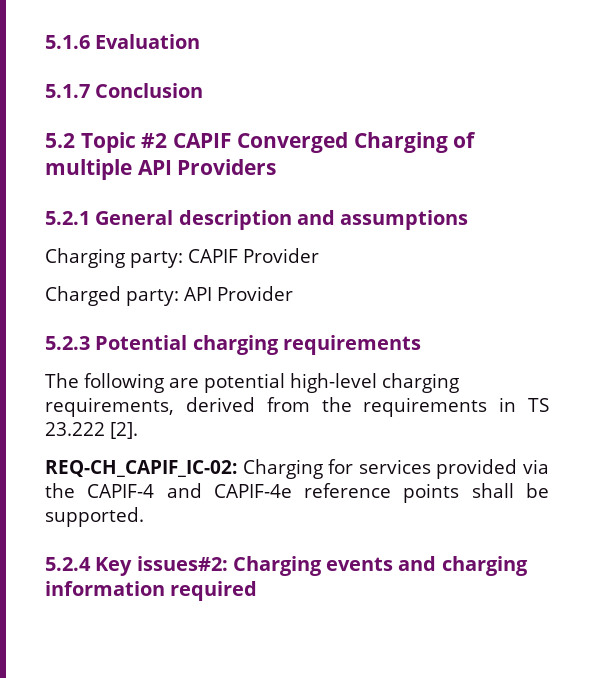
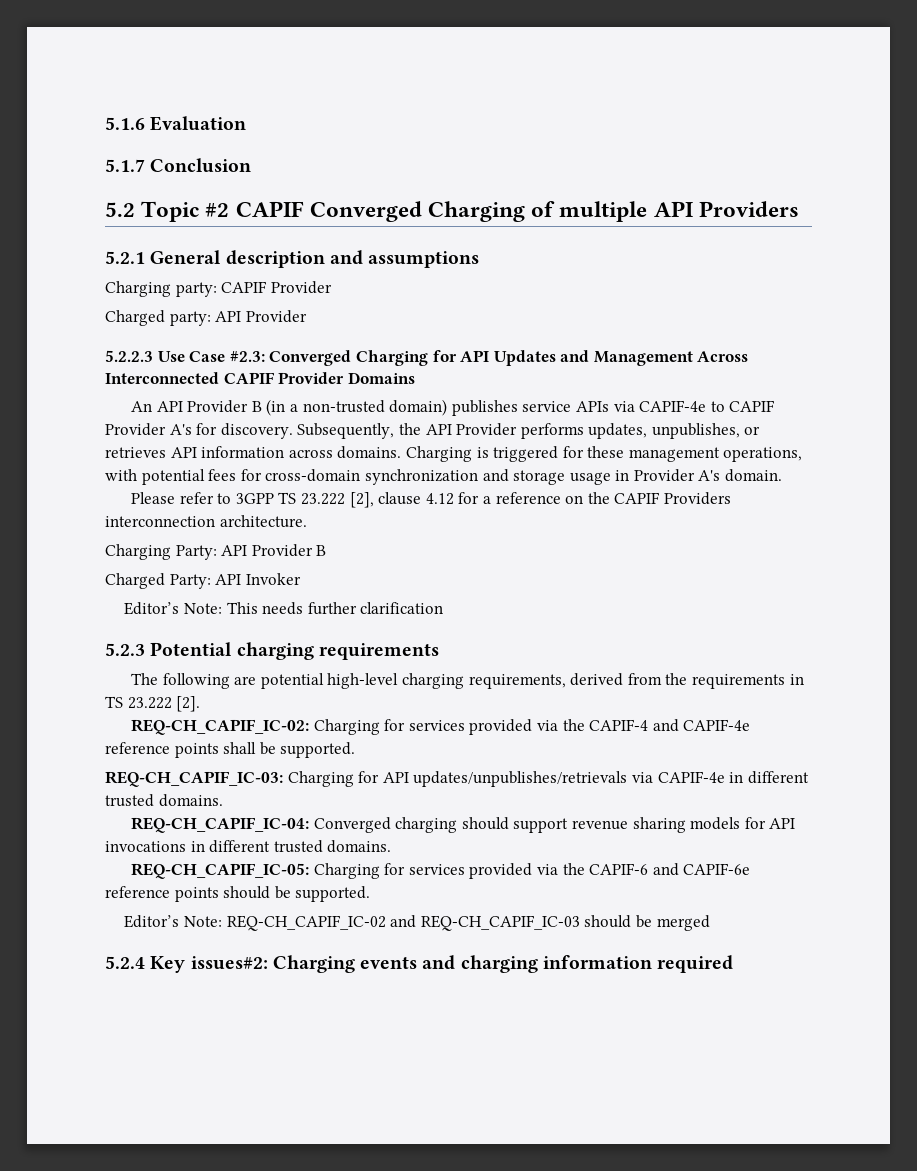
(293, 293) none -> [105,350,749,366] [105,372,415,384] [131,399,776,416] [105,423,761,439] [105,446,803,462] [105,469,783,485] [131,492,731,508] [105,515,307,528] [105,544,327,560] [105,573,301,589] [124,602,444,615] // 5.2.2.3 Use Case #2.3: Converged Charging for API Updates and Management Across Interconnected CAPIF Provider Domains // An API Provider B (in a non-trusted domain) publishes service APIs via CAPIF-4e to CAPIF Provider A's for discovery. Subsequently, the API Provider performs updates, unpublishes, or retrieves API information across domains. Charging is triggered for these management operations, with potential fees for cross-domain synchronization and storage usage in Provider A's domain. // Please refer to 3GPP TS 23.222 [2], clause 4.12 for a reference on the CAPIF Providers interconnection architecture. // Charging Party: API Provider B // Charged Party: API Invoker // Editor’s Note: This needs further clarification
(144, 517) none -> [105,771,809,787] [105,794,223,807] [131,817,796,833] [105,840,392,853] [131,863,751,879] [105,886,371,902] [124,915,710,931] // REQ-CH_CAPIF_IC-03: Charging for API updates/unpublishes/retrievals via CAPIF-4e in different trusted domains. // REQ-CH_CAPIF_IC-04: Converged charging should support revenue sharing models for API invocations in different trusted domains. // REQ-CH_CAPIF_IC-05: Charging for services provided via the CAPIF-6 and CAPIF-6e reference points should be supported. // Editor’s Note: REQ-CH_CAPIF_IC-02 and REQ-CH_CAPIF_IC-03 should be merged

